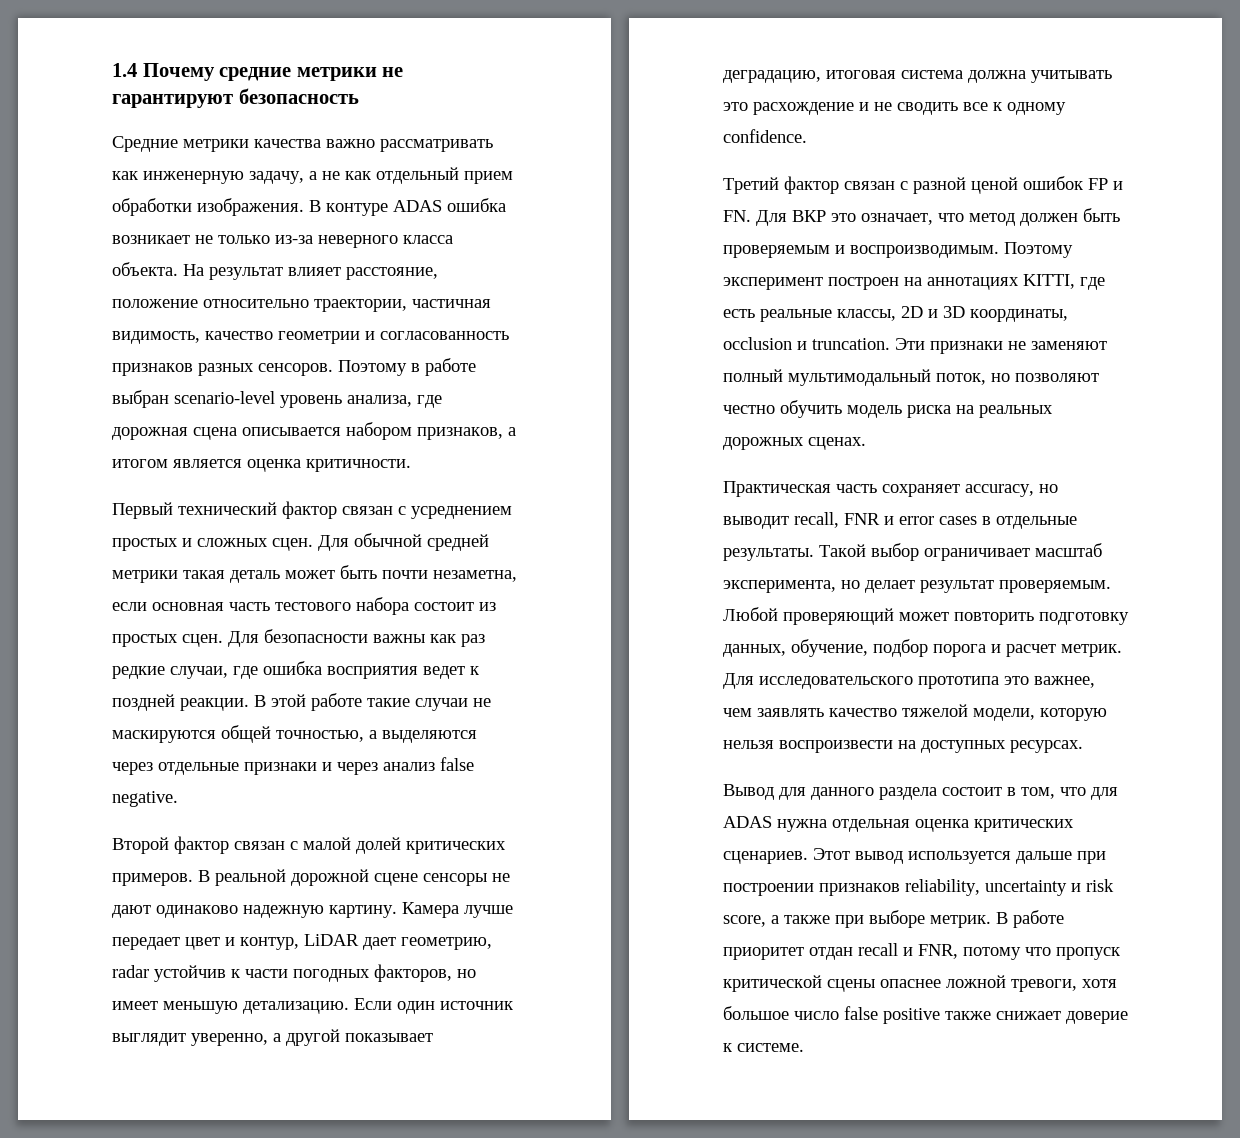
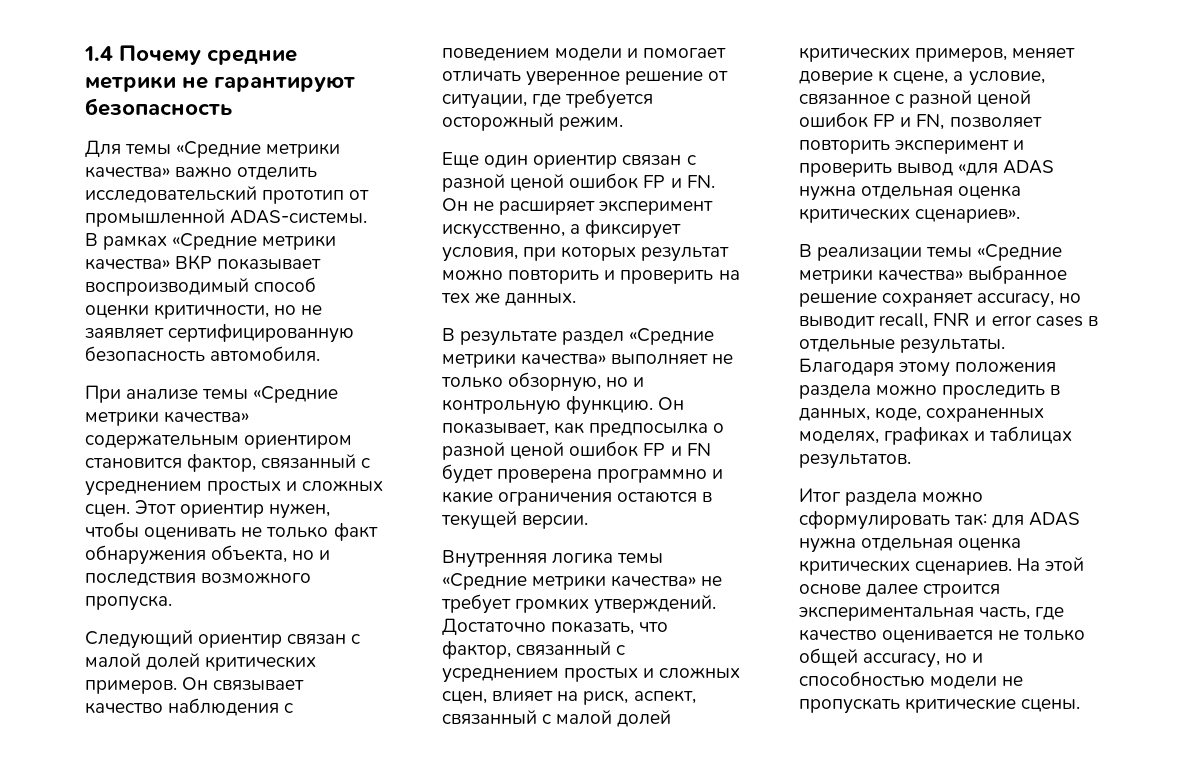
[112,136,493,152] [112,167,513,184] [112,198,506,216] [112,235,453,248] [112,262,438,280] [112,299,491,312] [112,331,509,344] [112,358,476,376] [112,390,442,408] [112,422,516,440] [112,459,411,472] [112,501,393,519] Средние метрики качества важно рассматривать как инженерную задачу, а не как отдельный прием обработки изображения. В контуре ADAS ошибка возникает не только из-за неверного класса объекта. На результат влияет расстояние, положение относительно траектории, частичная видимость, качество геометрии и согласованность признаков разных сенсоров. Поэтому в работе выбран scenario-level уровень анализа, где дорожная сцена описывается набором признаков, а итогом является оценка критичности. // Первый технический фактор связан -> [85,140,341,158] [85,166,318,180] [85,186,370,204] [85,209,368,227] [85,233,337,250] [85,255,322,270] [85,277,317,296] [85,304,323,319] [85,323,355,343] [85,346,321,362] [85,385,339,403] [85,411,250,426] [85,434,353,449] [85,453,357,472] Для темы «Средние метрики качества» важно отделить исследовательский прототип от промышленной ADAS-системы. В рамках «Средние метрики качества» ВКР показывает воспроизводимый способ оценки критичности, но не заявляет сертифицированную безопасность автомобиля. // При анализе темы «Средние метрики качества» содержательным ориентиром становится фактор, связанный
[318,533,489,551] [112,565,517,583] [112,597,496,615] [112,629,485,647] [112,661,479,679] [112,693,491,711] [112,725,477,743] [112,757,474,775] [112,791,178,807] [112,836,229,854] Для обычной средней метрики такая деталь может быть почти незаметна, если основная часть тестового набора состоит из простых сцен. Для безопасности важны как раз редкие случаи, где ошибка восприятия ведет к поздней реакции. В этой работе такие случаи не маскируются общей точностью, а выделяются через отдельные признаки и через анализ false negative. // Второй фактор -> [135,500,331,519] [85,522,378,541] [85,545,331,565] [85,572,312,586] [85,595,172,611] [85,630,283,649] Этот ориентир нужен, чтобы оценивать не только факт обнаружения объекта, но и последствия возможного пропуска. // Следующий ориентир
[198,869,510,886] [112,902,513,918] [112,934,492,950] [112,964,476,982] [112,998,513,1014] [112,1029,433,1046] [723,70,1112,83] [723,102,1066,115] [723,129,807,143] [723,176,839,194] В реальной дорожной сцене сенсоры не дают одинаково надежную картину. Камера лучше передает цвет и контур, LiDAR дает геометрию, radar устойчив к части погодных факторов, но имеет меньшую детализацию. Если один источник выглядит уверенно, а другой показывает деградацию, итоговая система должна учитывать это расхождение и не сводить все к одному confidence. // Третий фактор -> [182,677,305,691] [85,698,295,716] [442,48,727,61] [442,71,729,86] [442,89,654,109] [442,113,624,131] [442,152,618,169] Он связывает качество наблюдения с поведением модели и помогает отличать уверенное решение от ситуации, где требуется осторожный режим. // Еще один ориентир
[756,208,1120,226] [723,242,1073,258] [723,274,1105,290] [723,306,1068,322] [723,337,1107,354] [723,369,1099,386] [723,400,1053,418] [723,437,866,450] [723,481,877,497] Для ВКР это означает, что метод должен быть проверяемым и воспроизводимым. Поэтому эксперимент построен на аннотациях KITTI, где есть реальные классы, 2D и 3D координаты, occlusion и truncation. Эти признаки не заменяют полный мультимодальный поток, но позволяют честно обучить модель риска на реальных дорожных сценах. // Практическая часть -> [442,198,714,215] [442,219,682,239] [442,246,730,262] [442,269,740,284] [441,292,577,306] [442,328,715,346] [442,353,734,368] [441,372,645,392] [442,395,685,415] [442,422,725,437] [442,441,711,460] [442,464,724,484] [442,491,713,506] [441,511,589,530] [442,550,664,568] [442,573,723,590] [441,594,717,614] [442,618,669,636] [442,640,627,659] [442,667,741,683] [442,690,696,705] [442,710,672,727] [799,47,1076,62] [799,70,1045,86] [799,90,1032,108] [799,112,1042,130] [799,139,1025,154] [799,160,1055,177] [799,185,1022,201] [799,208,1021,223] [799,244,1063,261] [799,265,1068,284] [799,293,877,307] Он не расширяет эксперимент искусственно, а фиксирует условия, при которых результат можно повторить и проверить на тех же данных. // В результате раздел «Средние метрики качества» выполняет не только обзорную, но и контрольную функцию. Он показывает, как предпосылка о разной ценой ошибок FP и FN будет проверена программно и какие ограничения остаются в текущей версии. // Внутренняя логика темы «Средние метрики качества» не требует громких утверждений. Достаточно показать, что фактор, связанный с усреднением простых и сложных сцен, влияет на риск, аспект, связанный с малой долей критических примеров, меняет доверие к сцене, а условие, связанное с разной ценой ошибок FP и FN, позволяет повторить эксперимент и проверить вывод «для ADAS нужна отдельная оценка критических сценариев». // В реализации темы «Средние метрики качества» выбранное решение
[819,543,1102,561] [723,580,1111,593] [723,607,1129,625] [723,639,1122,657] [723,673,1095,689] [723,704,1107,721] [723,740,1083,753] [723,784,1086,800] Такой выбор ограничивает масштаб эксперимента, но делает результат проверяемым. Любой проверяющий может повторить подготовку данных, обучение, подбор порога и расчет метрик. Для исследовательского прототипа это важнее, чем заявлять качество тяжелой модели, которую нельзя воспроизвести на доступных ресурсах. // Вывод для данного раздела состоит в том, что -> [799,358,1057,377] [799,384,1061,399] [799,407,1045,422] [799,426,1073,445] [799,454,911,469] [799,488,984,506] [799,510,988,530] Благодаря этому положения раздела можно проследить в данных, коде, сохраненных моделях, графиках и таблицах результатов. // Итог раздела можно сформулировать так:
[813,848,1106,864] [723,879,1114,896] [723,910,1064,928] [723,943,1120,960] [723,975,1117,992] [723,1006,1128,1024] [723,1043,804,1052] Этот вывод используется дальше при построении признаков reliability, uncertainty и risk score, а также при выборе метрик. В работе приоритет отдан recall и FNR, потому что пропуск критической сцены опаснее ложной тревоги, хотя большое число false positive также снижает доверие к системе. -> [1017,557,1085,571] [799,584,1001,598] [799,606,1065,621] [799,629,1086,643] [799,648,984,668] [799,671,1024,689] [799,698,1081,714] На этой основе далее строится экспериментальная часть, где качество оценивается не только общей accuracy, но и способностью модели не пропускать критические сцены.

